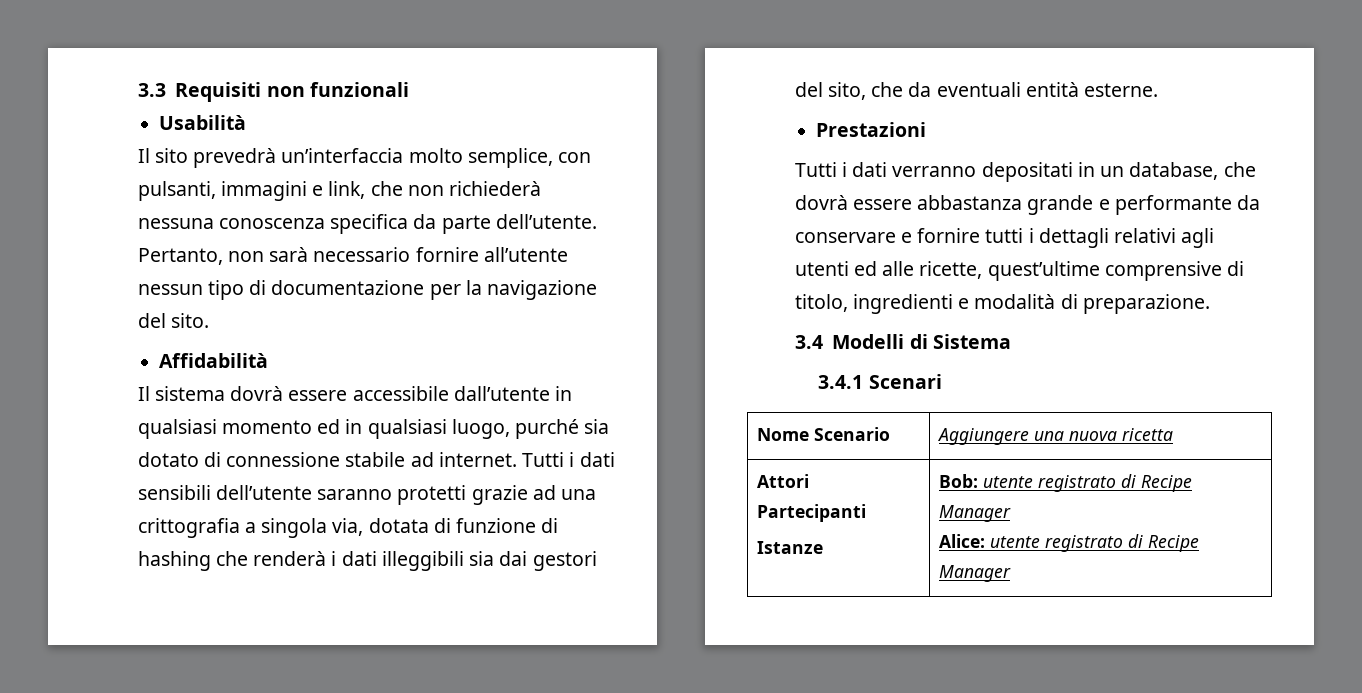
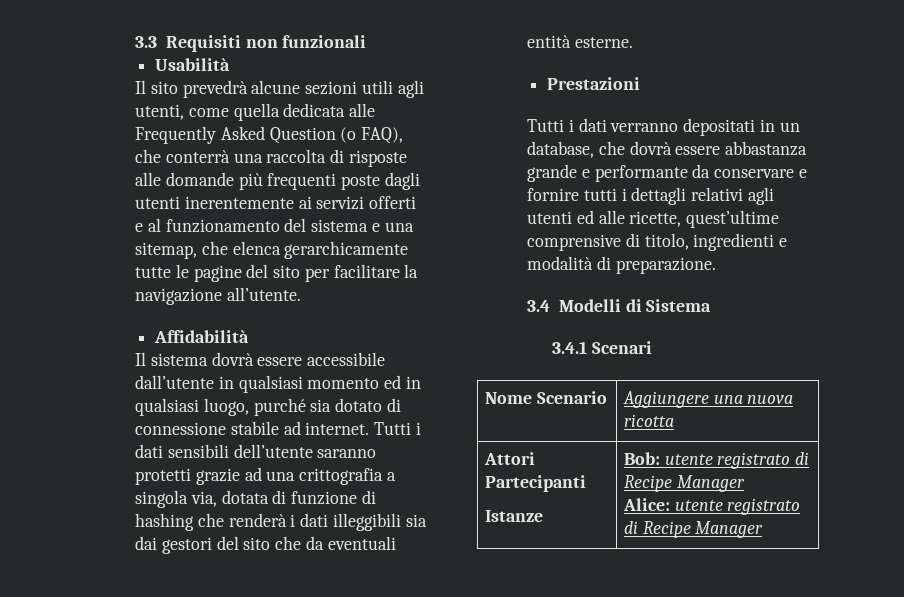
[281,148,592,168] [137,181,542,201] [137,214,597,234] [137,247,568,265] [137,280,598,300] [137,313,209,328] un’interfaccia molto semplice, con pulsanti, immagini e link, che non richiederà nessuna conoscenza specifica da parte dell’utente. Pertanto, non sarà necessario fornire all’utente nessun tipo di documentazione per la navigazione del sito. -> [251,80,424,98] [135,103,376,121] [135,126,404,144] [135,149,407,167] [135,172,420,190] [135,196,417,210] [135,218,414,233] [135,241,409,259] [135,264,419,282] [135,287,302,305] alcune sezioni utili agli utenti, come quella dedicata alle Frequently Asked Question (o FAQ), che conterrà una raccolta di risposte alle domande più frequenti poste dagli utenti inerentemente ai servizi offerti e al funzionamento del sistema e una sitemap, che elenca gerarchicamente tutte le pagine del sito per facilitare la navigazione all’utente.
[827,82,866,100] sito, -> [243,537,271,550] sito
[1121,428,1173,441] ricetta -> [623,414,674,427] ricotta

